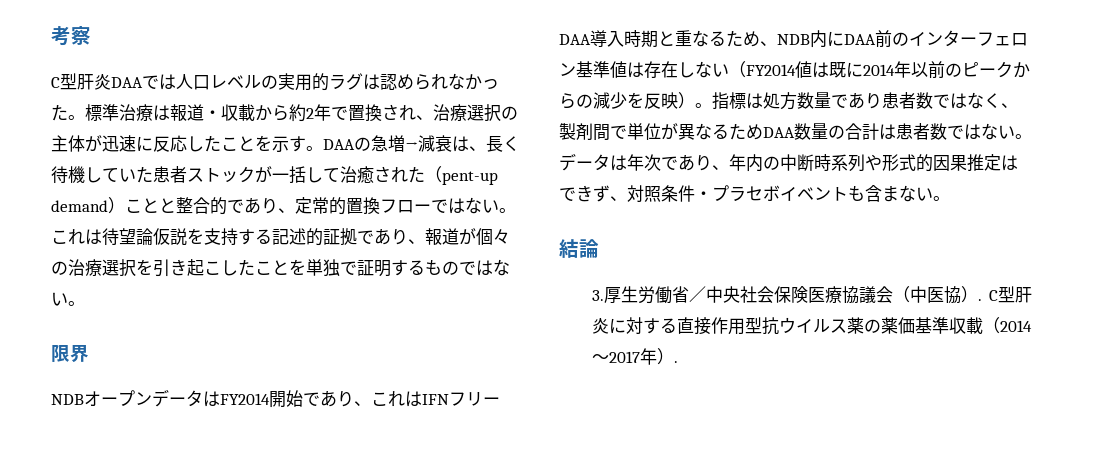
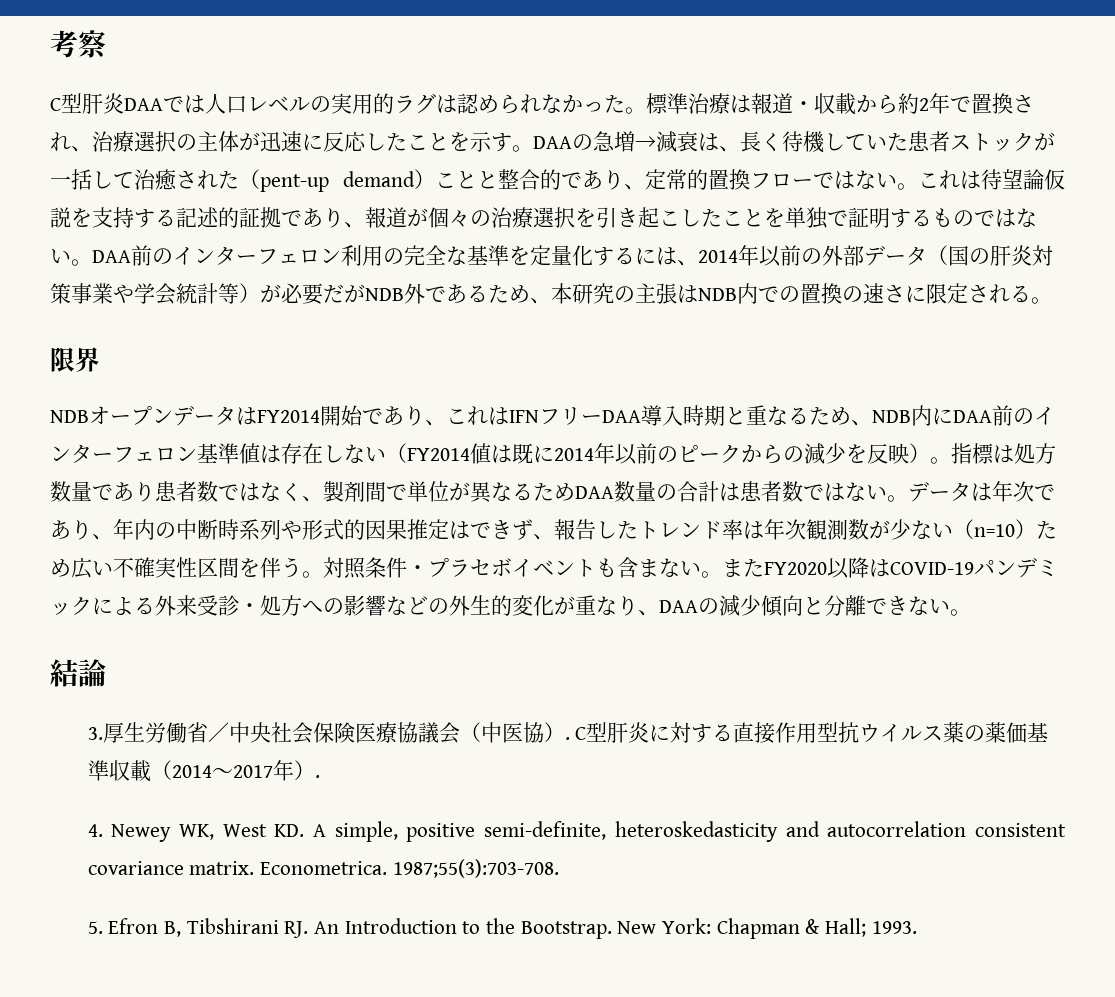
(85, 303) none -> [92,245,1053,267] [50,283,1052,305] DAA前のインターフェロン利用の完全な基準を定量化するには、2014年以前の外部データ（国の肝炎対策事業や学会統計等）が必要だがNDB外であるため、本研究の主張はNDB内での置換の速さに限定される。
(627, 198) none -> [554,519,1057,540] [50,557,323,579] 報告したトレンド率は年次観測数が少ない（n=10）ため広い不確実性区間を伴う。
(950, 198) none -> [722,557,1058,579] [50,595,971,617] またFY2020以降はCOVID-19パンデミックによる外来受診・処方への影響などの外生的変化が重なり、DAAの減少傾向と分離できない。
(678, 362) none -> [87,821,1067,842] [87,859,559,878] [87,918,917,939] // 4. Newey WK, West KD. A simple, positive semi-definite, heteroskedasticity and autocorrelation consistent covariance matrix. Econometrica. 1987;55(3):703-708. // 5. Efron B, Tibshirani RJ. An Introduction to the Bootstrap. New York: Chapman & Hall; 1993.

